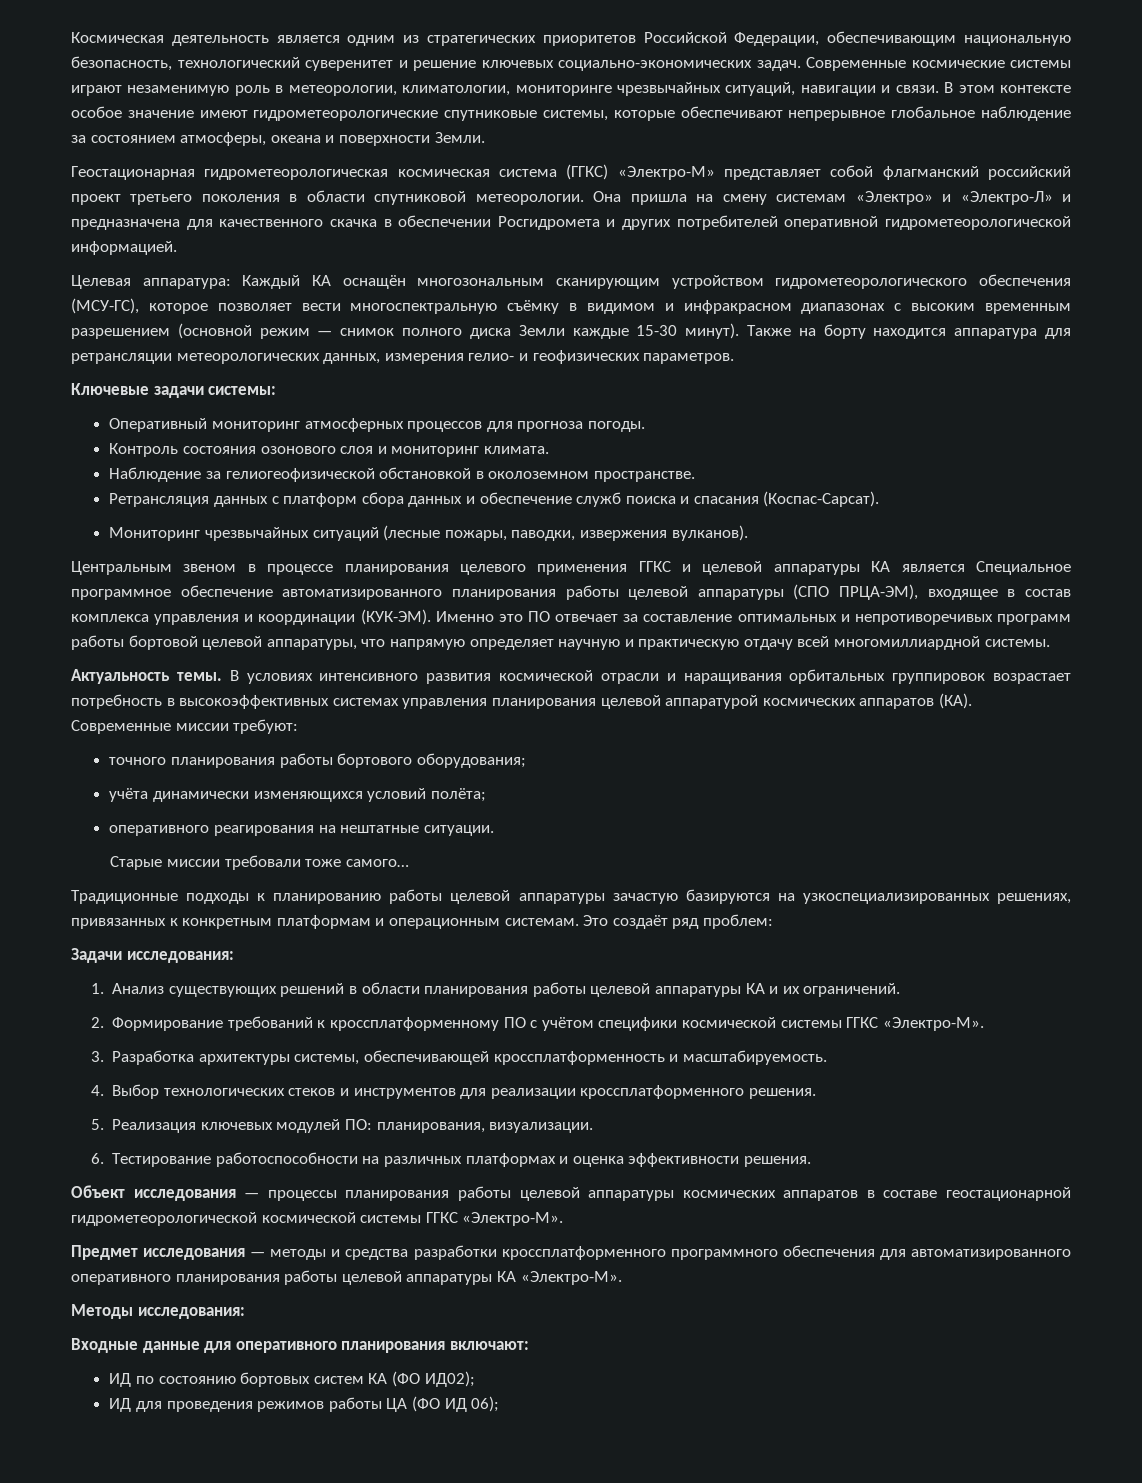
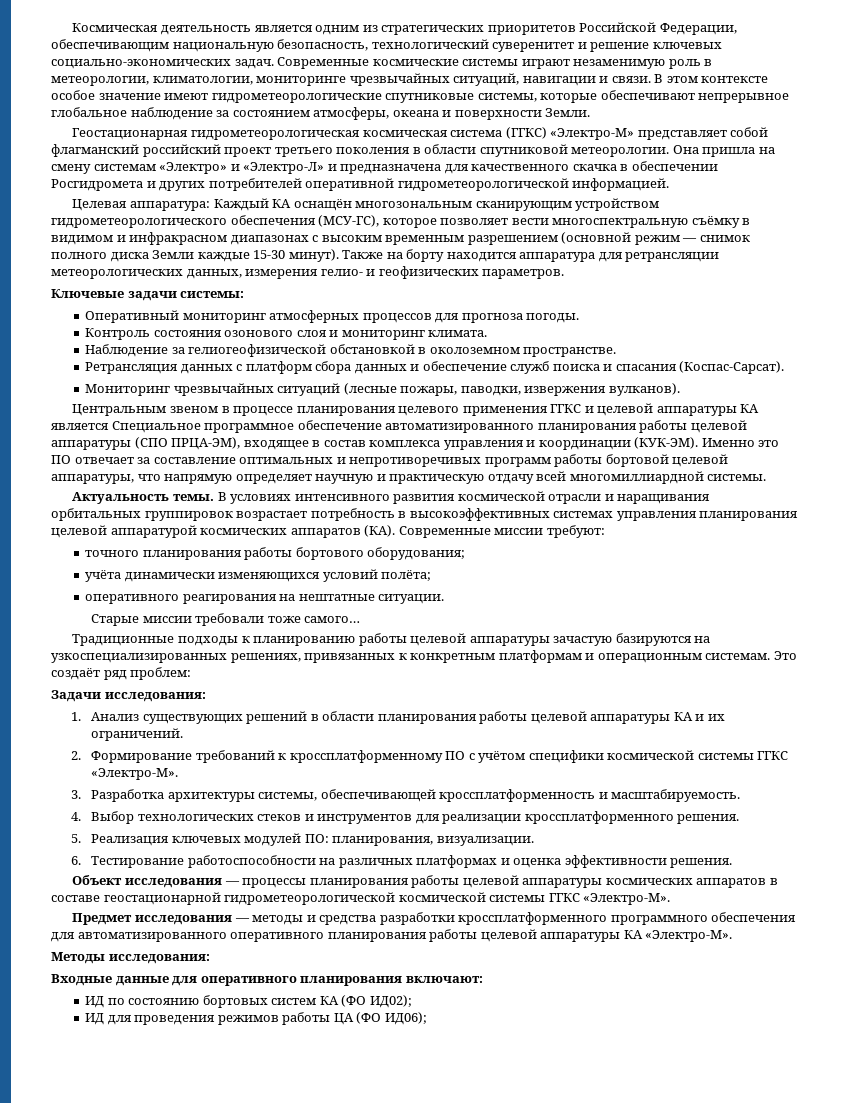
[444,1396,500,1412] ИД 06); -> [384,1012,427,1025] ИД06);

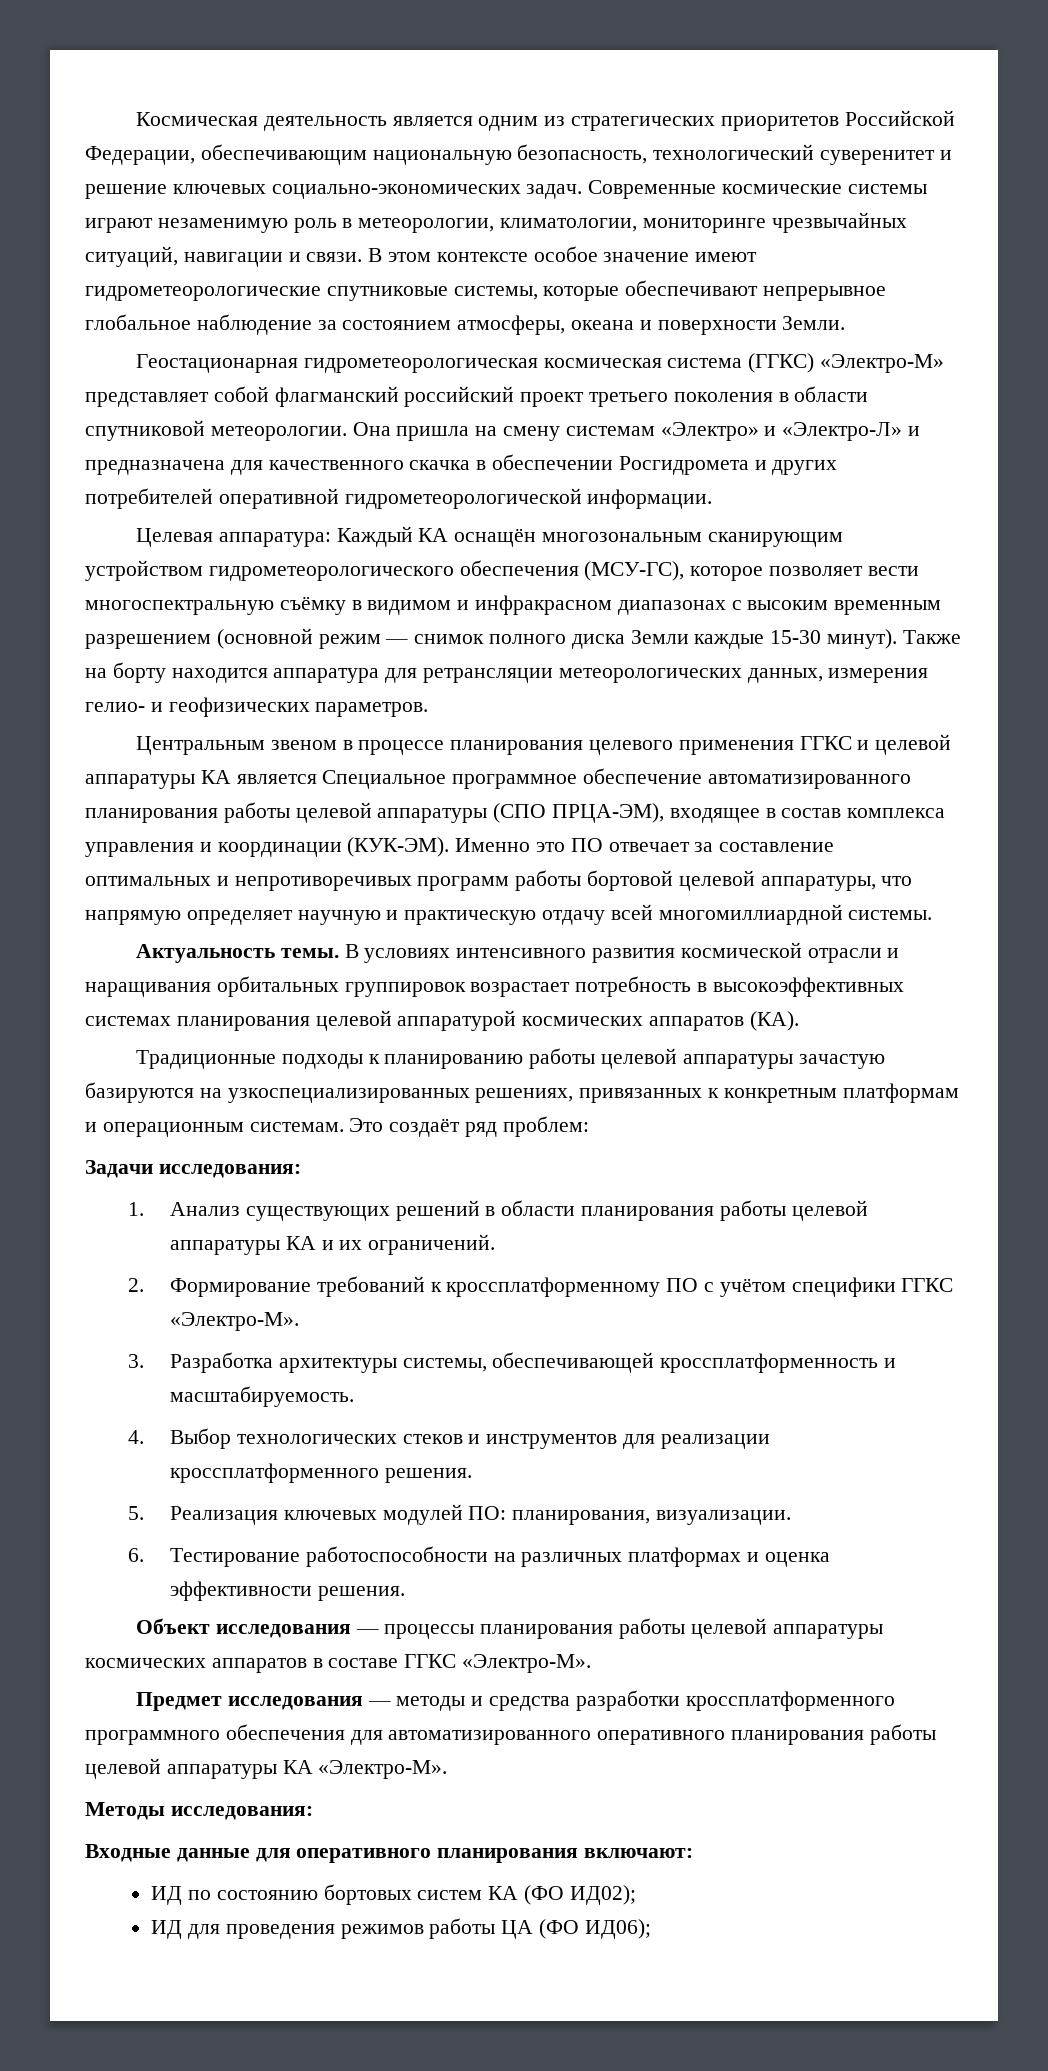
[572,178,670,191] информацией. -> [587,489,713,509] информации.
[51,289,245,301] [85,310,580,323] [85,328,488,340] [85,344,617,357] [85,361,785,374] [85,383,680,396] // Ключевые задачи системы: // Оперативный мониторинг атмосферных процессов для прогноза погоды. // Контроль состояния озонового слоя и мониторинг климата. // Наблюдение за гелиогеофизической обстановкой в околоземном пространстве. // Ретрансляция данных с платформ сбора данных и обеспечение служб поиска и спасания (Коспас-Сарсат). // Мониторинг чрезвычайных ситуаций (лесные пожары, паводки, извержения вулканов). -> (429, 709) none
[616,511,697,521] управления -> (171, 1021) none
[398,525,605,538] [85,547,466,560] [85,569,432,582] [85,594,445,604] [91,613,361,626] Современные миссии требуют: // точного планирования работы бортового оборудования; // учёта динамически изменяющихся условий полёта; // оперативного реагирования на нештатные ситуации. // Старые миссии требовали тоже самого… -> (799, 1021) none
[607,750,754,760] космической системы -> (896, 1287) none
[103,892,546,905] геостационарной гидрометеорологической космической системы -> (399, 1663) none

